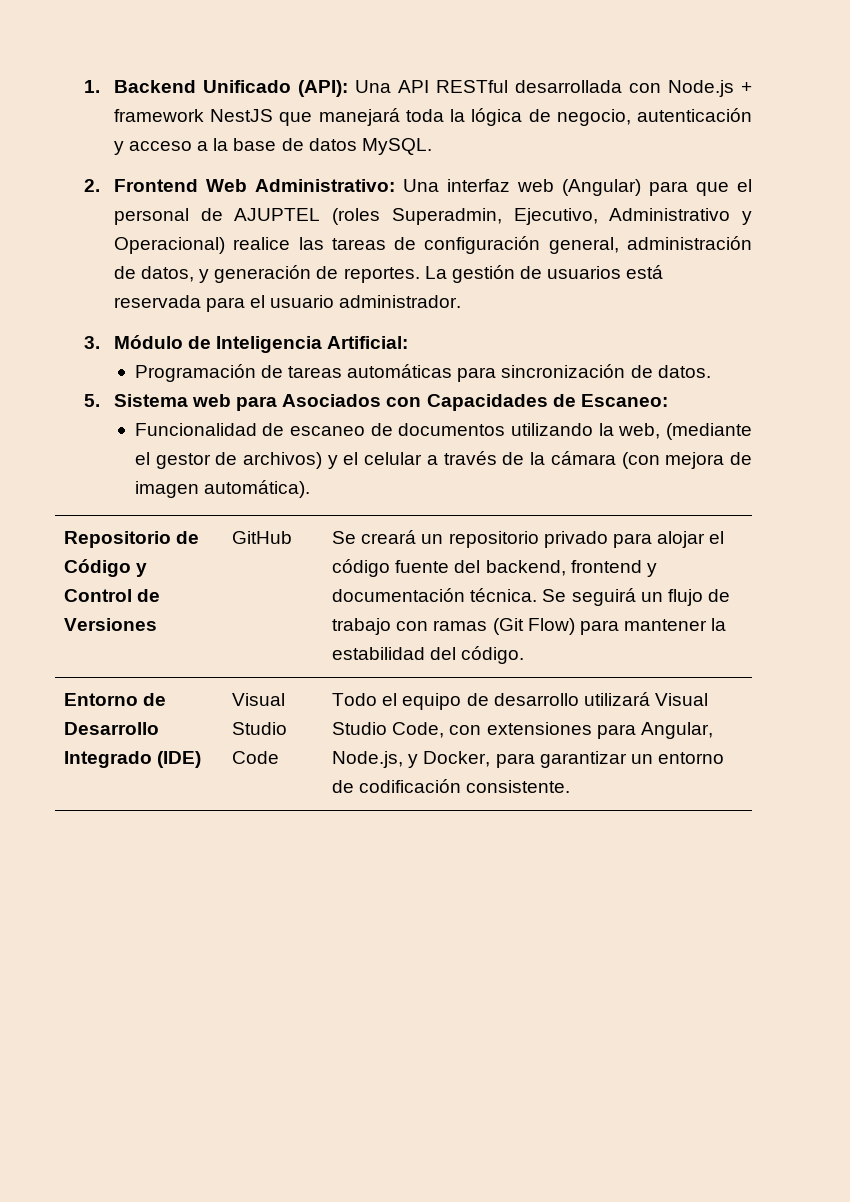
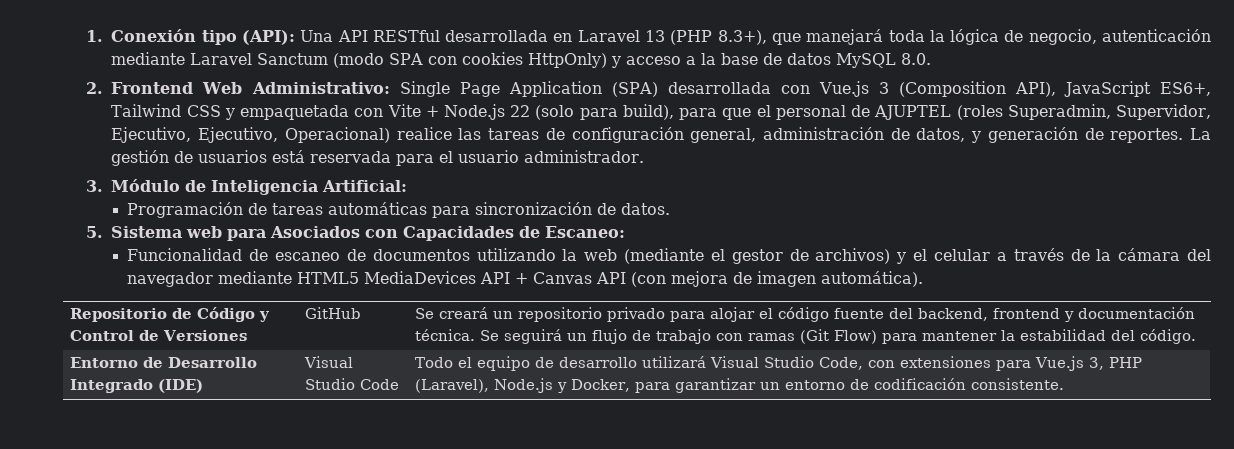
[113,80,291,93] Backend Unificado -> [111,29,237,45] Conexión tipo
[628,80,753,97] [113,109,274,122] con Node.js + framework NestJS -> [553,30,767,45] en Laravel 13 (PHP 8.3+),
(753, 115) none -> [111,52,608,68] mediante Laravel Sanctum (modo SPA con cookies HttpOnly)
[361,138,432,155] MySQL. -> [836,53,932,68] MySQL 8.0.
[402,179,641,196] Una interfaz web (Angular) -> [399,81,1211,97] [111,104,674,120] Single Page Application (SPA) desarrollada con Vue.js 3 (Composition API), JavaScript ES6+, Tailwind CSS y empaquetada con Vite + Node.js 22 (solo para build),
[513,208,752,225] Ejecutivo, Administrativo y -> [1116,104,1212,120] [111,127,279,143] Supervidor, Ejecutivo, Ejecutivo,
[618,423,661,439] web, -> [584,249,618,261] web
(616, 458) none -> [1186,249,1211,261] [127,271,627,287] del navegador mediante HTML5 MediaDevices API + Canvas API
[640,722,713,739] [332,751,404,768] Angular, Node.js, -> [1034,356,1142,371] [414,378,553,393] Vue.js 3, PHP (Laravel), Node.js

